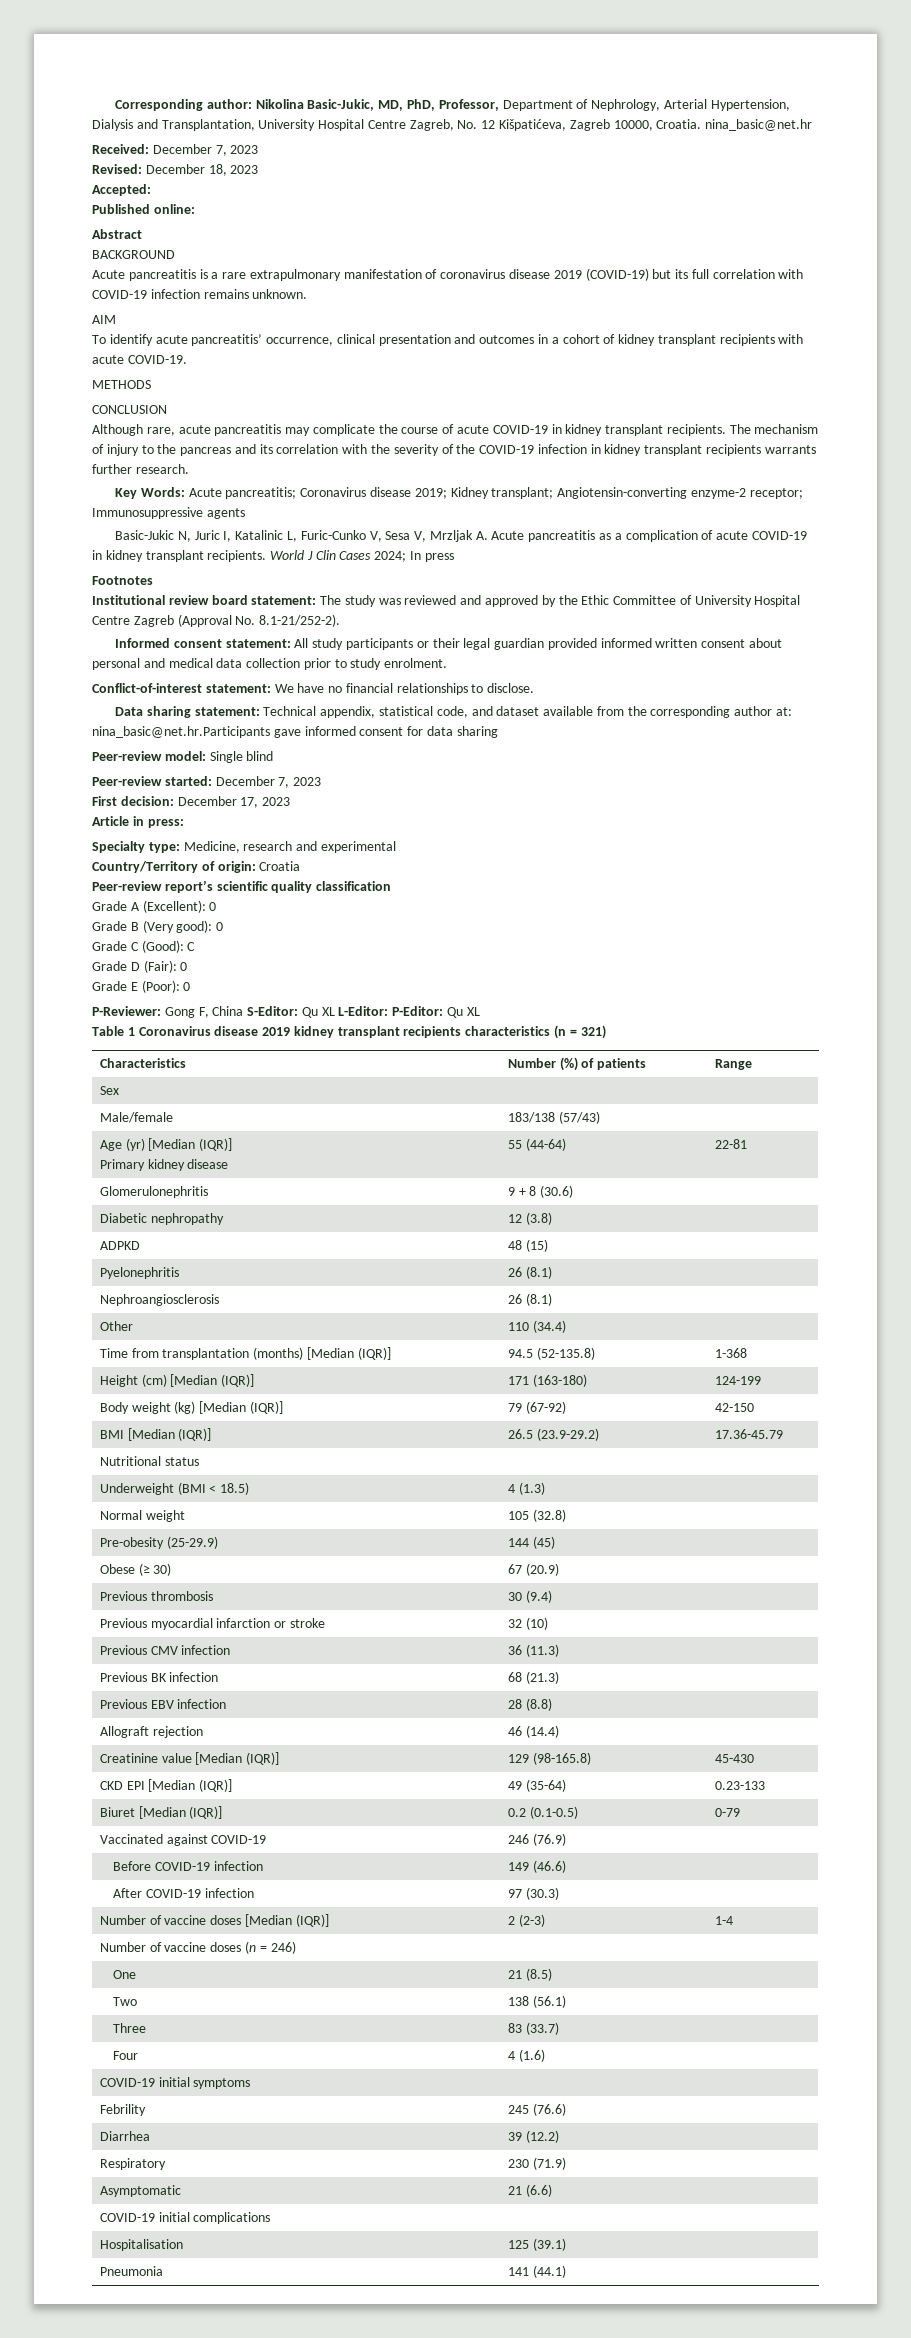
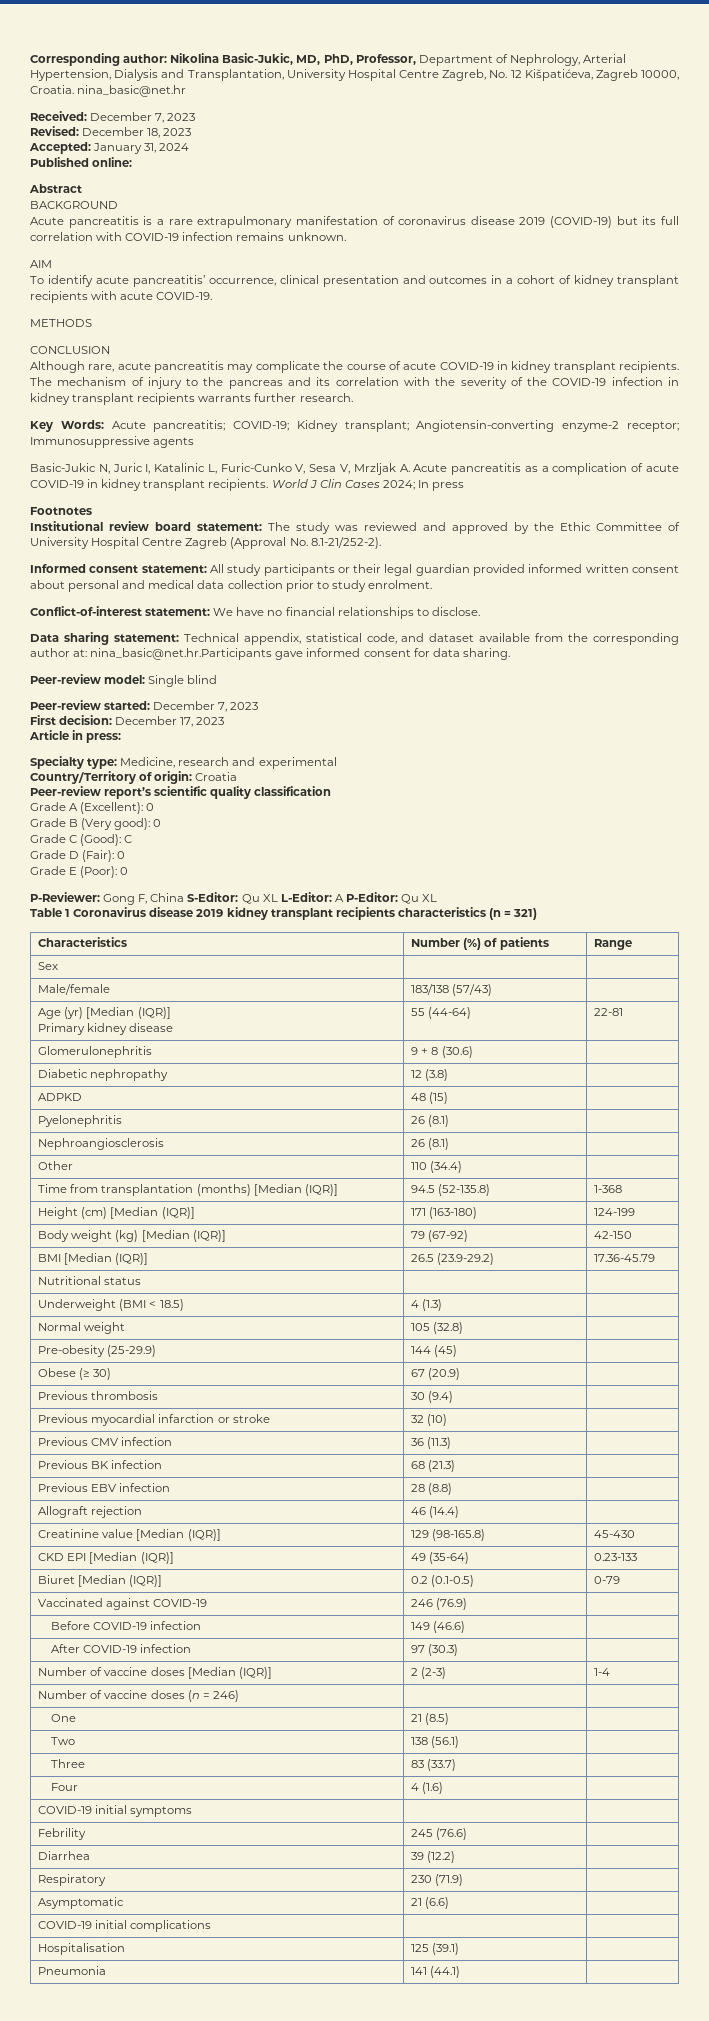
(151, 190) none -> [93,143,190,154] January 31, 2024
[300,487,447,499] Coronavirus disease 2019; -> [233,421,290,431] COVID-19;
[456,726,498,738] sharing -> [462,648,510,660] sharing.
(389, 1011) none -> [334,894,344,902] A

